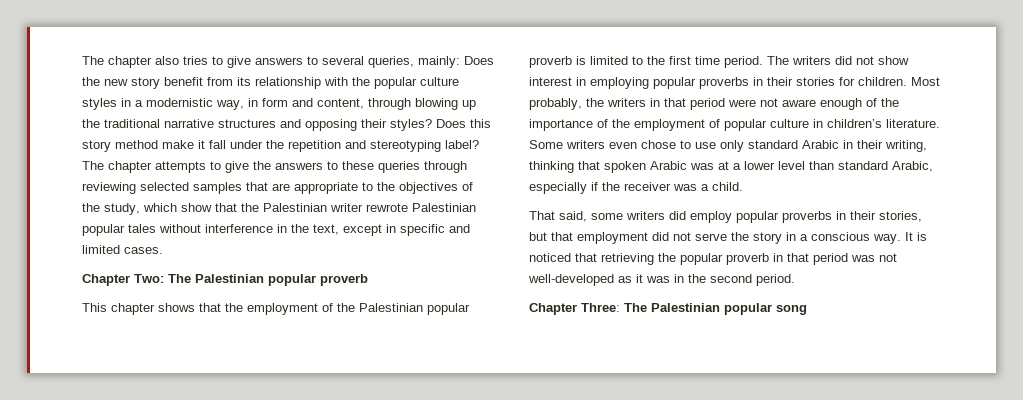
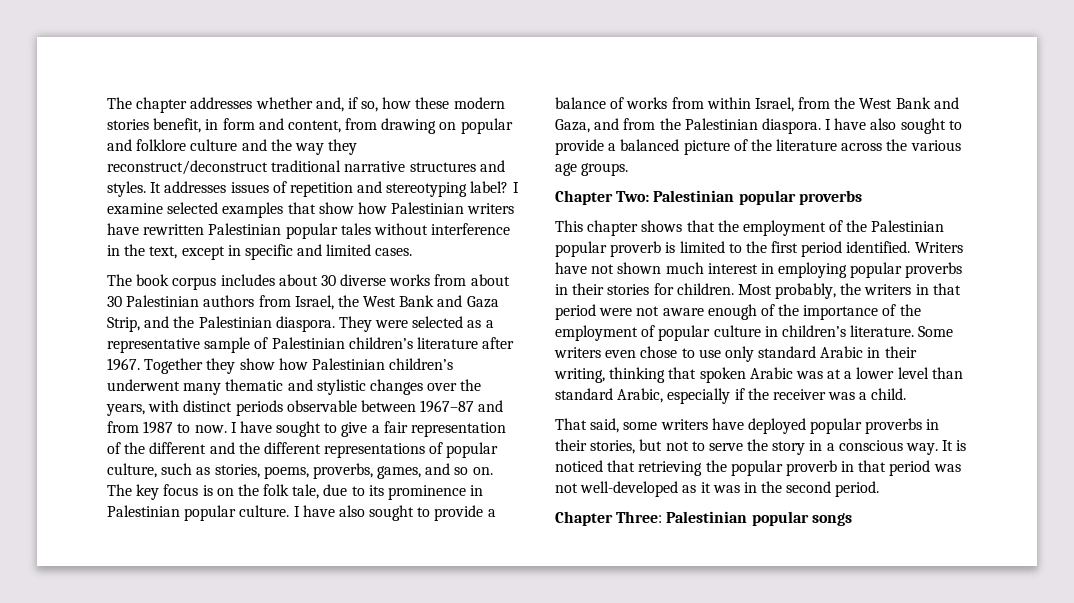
[82,56,494,68] [82,77,459,89] [82,98,476,110] [82,119,491,131] [82,140,479,152] [82,161,467,173] [82,182,473,194] [82,203,408,215] The chapter also tries to give answers to several queries, mainly: Does the new story benefit from its relationship with the popular culture styles in a modernistic way, in form and content, through blowing up the traditional narrative structures and opposing their styles? Does this story method make it fall under the repetition and stereotyping label? The chapter attempts to give the answers to these queries through reviewing selected samples that are appropriate to the objectives of the study, which show that the Palestinian writer rewrote -> [107,97,505,113] [107,118,513,134] [107,139,358,155] [107,160,505,175] [107,181,519,197] [107,202,515,218] [107,223,205,235] The chapter addresses whether and, if so, how these modern stories benefit, in form and content, from drawing on popular and folklore culture and the way they reconstruct/deconstruct traditional narrative structures and styles. It addresses issues of repetition and stereotyping label? I examine selected examples that show how Palestinian writers have rewritten
(163, 250) none -> [107,274,510,290] [107,295,499,310] [107,316,494,332] [107,337,515,353] [107,358,454,374] [107,379,482,395] [106,400,504,416] [107,421,507,437] [107,442,499,458] [107,463,493,479] [107,484,484,500] [107,505,496,521] [555,97,959,112] [555,118,962,134] [555,139,961,155] [555,163,629,176] // The book corpus includes about 30 diverse works from about 30 Palestinian authors from Israel, the West Bank and Gaza Strip, and the Palestinian diaspora. They were selected as a representative sample of Palestinian children’s literature after 1967. Together they show how Palestinian children’s underwent many thematic and stylistic changes over the years, with distinct periods observable between 1967–87 and from 1987 to now. I have sought to give a fair representation of the different and the different representations of popular culture, such as stories, poems, proverbs, games, and so on. The key focus is on the folk tale, due to its prominence in Palestinian popular culture. I have also sought to provide a balance of works from within Israel, from the West Bank and Gaza, and from the Palestinian diaspora. I have also sought to provide a balanced picture of the literature across the various age groups.
[168,274,368,286] The Palestinian popular proverb -> [653,190,862,205] Palestinian popular proverbs
[695,56,909,68] time period. The writers did not show -> [801,241,963,257] [555,262,704,274] period identified. Writers have not shown much
[669,211,732,223] did employ -> [711,418,806,434] have deployed
[551,232,691,244] that employment did not -> [665,441,705,451] not to
[624,303,807,315] The Palestinian popular song -> [666,511,852,526] Palestinian popular songs

